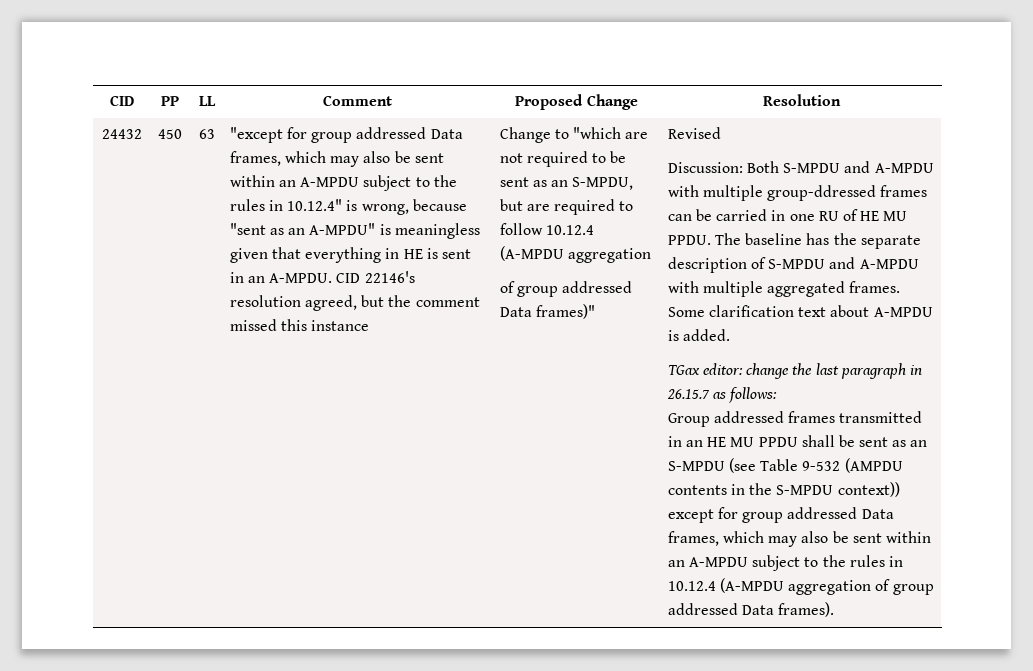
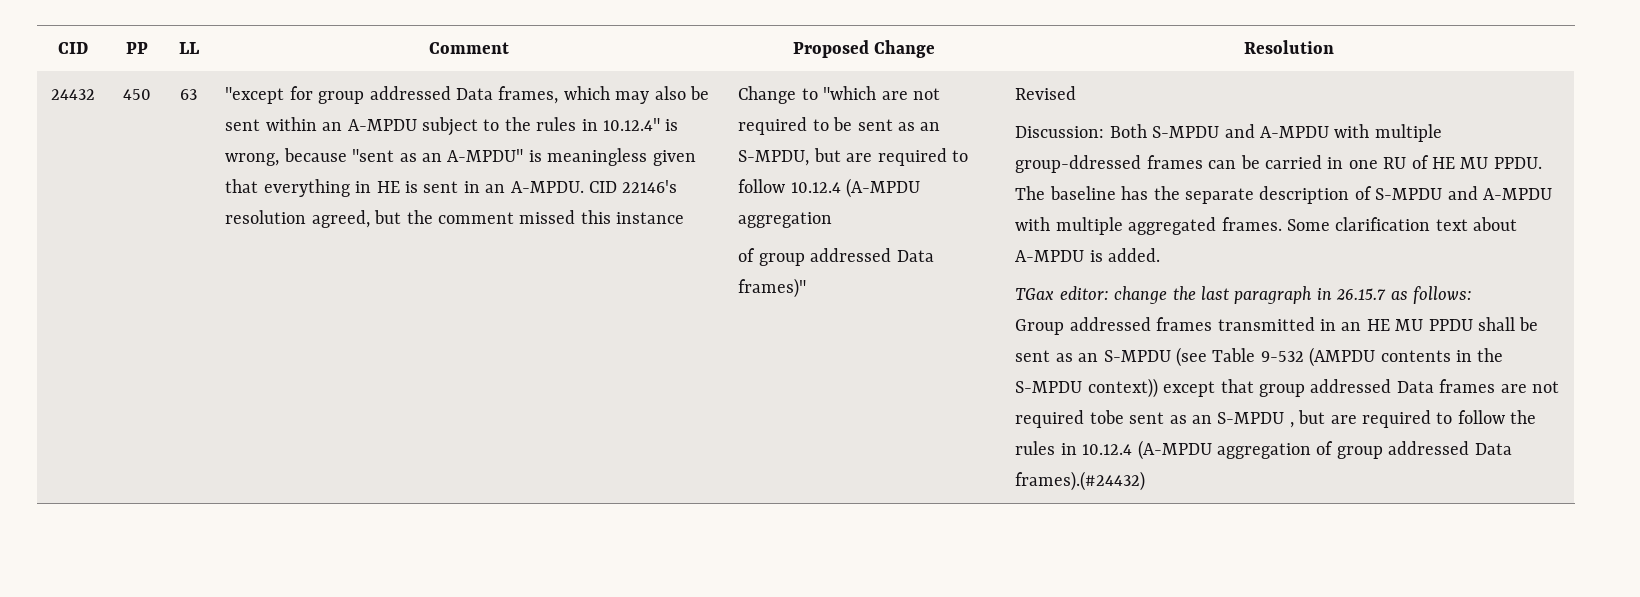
[717,507,894,523] [667,531,931,547] [667,555,819,571] for group addressed Data frames, which may also be sent within an A-MPDU subject to -> [1220,379,1559,397] [1015,410,1505,428] that group addressed Data frames are not required tobe sent as an S-MPDU , but are required to follow
[778,602,835,617] frames). -> [1015,471,1146,491] frames).(#24432)

